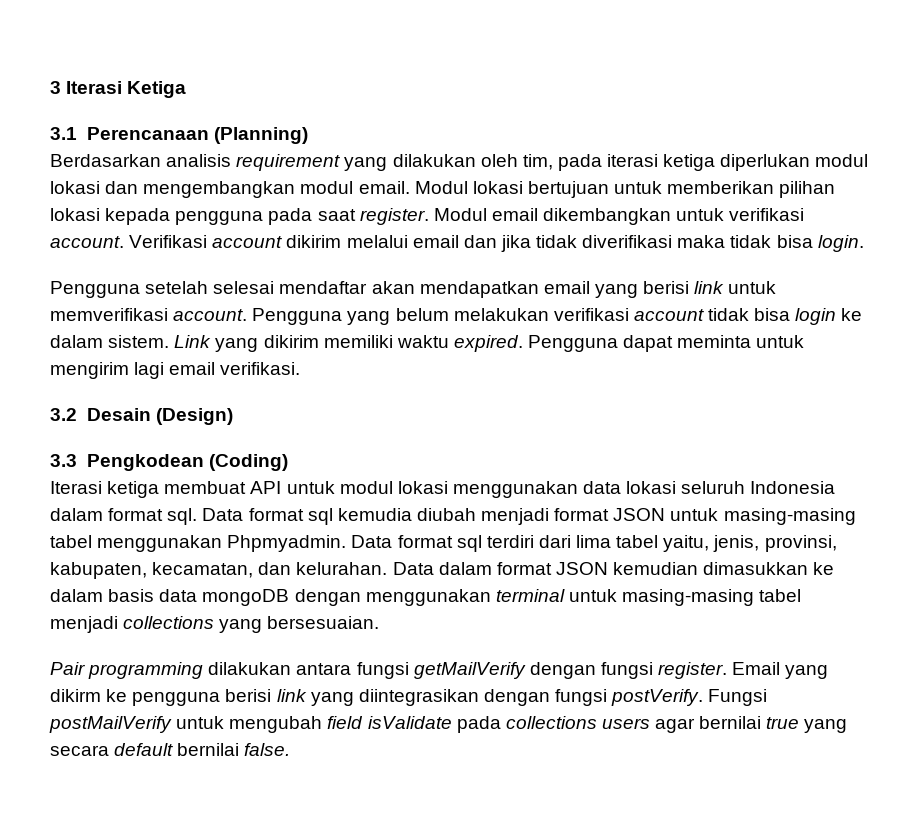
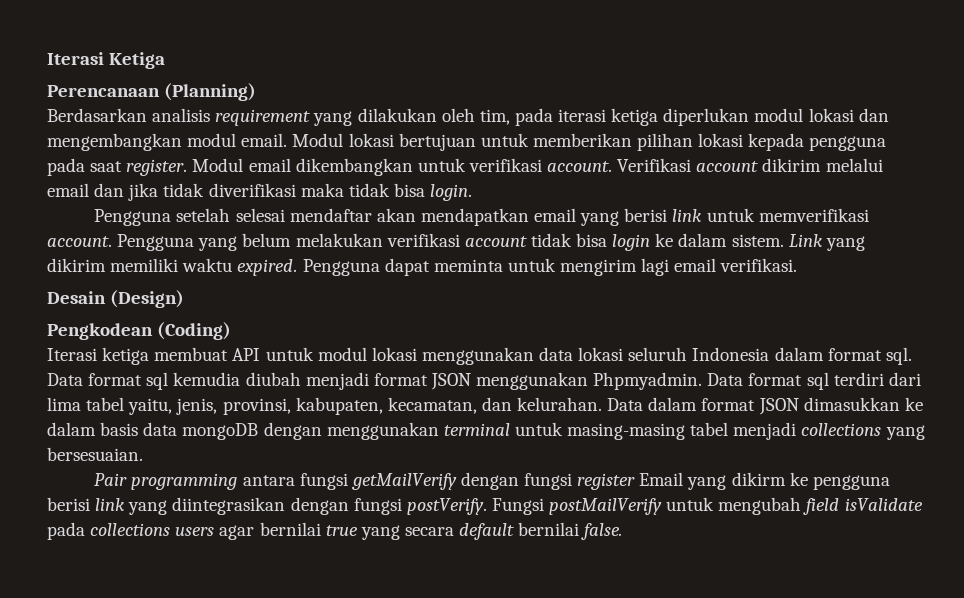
[50,81,61,94] 3 -> (47, 58) none
[50,127,77,140] 3.1 -> (166, 60) none
[50,408,77,421] 3.2 -> (798, 265) none
[50,454,77,467] 3.3 -> (185, 299) none
[670,508,856,525] [50,535,92,548] untuk masing-masing tabel -> (471, 381) none
[613,562,699,575] kemudian -> (799, 406) none
[208,662,292,675] dilakukan -> (238, 481) none
[658,662,728,679] register. -> [577,473,636,490] register

